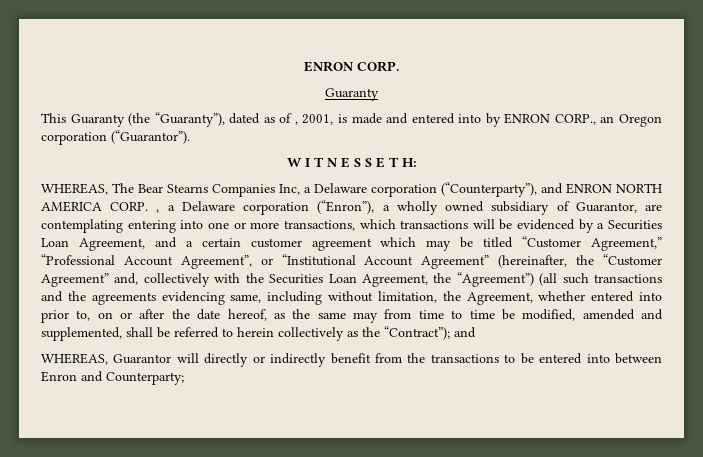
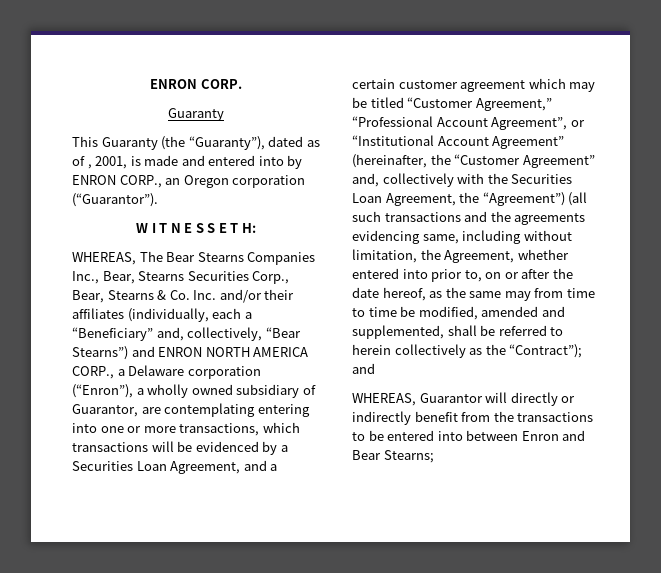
[279,182,537,197] Inc, a Delaware corporation (“Counterparty”), -> [72,271,290,284] [72,289,295,303] [72,308,252,322] [72,327,301,341] [72,346,128,360] Inc., Bear, Stearns Securities Corp., Bear, Stearns & Co. Inc. and/or their affiliates (individually, each a “Beneficiary” and, collectively, “Bear Stearns”)
[110,202,160,213] CORP. , -> [72,366,114,379] CORP.,
[106,372,184,385] Counterparty; -> [352,450,434,463] Bear Stearns;

